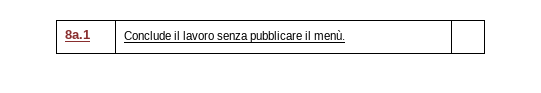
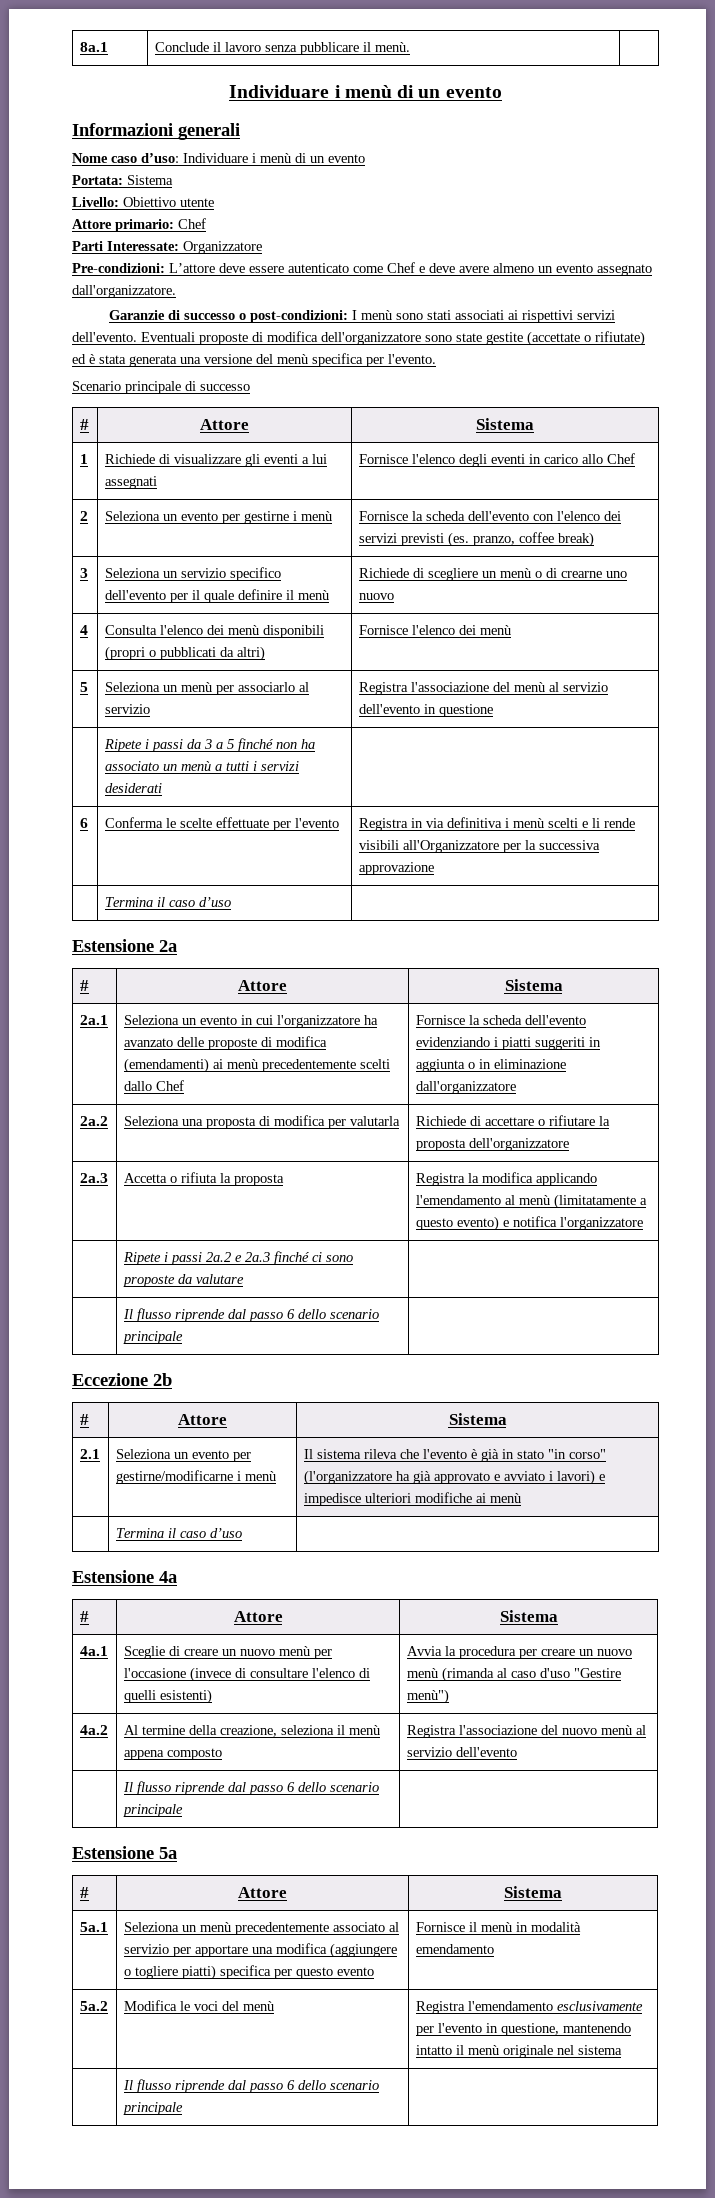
(346, 35) none -> [229,85,502,98] [72,123,240,140] [72,153,365,163] [72,175,173,185] [72,197,214,207] [72,218,206,232] [72,241,262,254] [72,262,652,276] [72,285,176,298] [108,310,615,323] [72,331,645,346] [72,353,436,367] [72,381,250,394] [79,419,89,430] [200,419,249,430] [476,418,534,430] [79,454,88,464] [104,454,327,467] [104,476,157,489] [358,453,635,467] [79,511,88,521] [104,511,332,524] [358,511,621,521] [358,532,594,547] [79,568,88,578] [104,567,281,581] [104,589,329,603] [358,568,627,581] [358,593,394,600] [79,625,88,635] [104,625,324,638] [104,646,265,661] [358,625,511,635] [79,682,88,692] [104,682,309,695] [104,704,150,714] [358,682,608,695] [358,704,493,717] [103,738,315,752] [104,761,299,771] [104,783,162,793] [79,818,88,828] [104,817,339,831] [358,817,635,831] [358,840,600,853] [358,862,434,875] [104,897,231,907] [72,939,177,952] [79,980,89,991] [238,980,287,991] [504,979,563,991] [79,1015,108,1025] [123,1015,378,1028] [123,1036,327,1050] [123,1058,390,1073] [123,1080,184,1091] [415,1015,586,1025] [415,1037,601,1050] [415,1059,566,1072] [415,1081,516,1094] [79,1116,108,1126] [123,1115,400,1129] [415,1115,610,1126] [415,1138,569,1151] [79,1173,108,1183] [123,1172,284,1186] [415,1172,597,1186] [415,1194,647,1209] [415,1216,643,1231] [122,1251,353,1265] [122,1274,244,1287] [122,1308,379,1322] [122,1331,183,1344] [72,1373,172,1386] [79,1414,89,1425] [178,1414,227,1425] [448,1413,507,1425] [79,1449,100,1459] [115,1449,251,1462] [115,1470,276,1484] [303,1449,606,1462] [303,1470,605,1485] [303,1492,521,1506] [115,1528,242,1538] [72,1570,177,1583] [79,1611,89,1622] [233,1611,283,1622] [499,1610,558,1622] [79,1646,108,1656] [123,1646,332,1659] [123,1667,370,1682] [123,1689,212,1704] [406,1646,632,1659] [406,1667,621,1682] [406,1689,449,1704] [79,1725,108,1735] [123,1725,380,1737] [123,1748,222,1760] [406,1725,646,1738] [406,1747,517,1757] [122,1781,379,1795] [122,1804,183,1817] [72,1846,177,1859] [79,1887,89,1898] [238,1887,287,1898] [504,1886,562,1898] [79,1922,108,1932] [123,1922,399,1935] [123,1943,397,1958] [123,1965,374,1980] [415,1922,581,1932] [415,1944,494,1954] [79,2001,108,2011] [123,2000,274,2011] [415,2001,643,2014] [415,2023,631,2036] [415,2045,622,2058] [122,2079,379,2093] [122,2102,183,2115] // Individuare i menù di un evento // Informazioni generali // Nome caso d’uso: Individuare i menù di un evento // Portata: Sistema // Livello: Obiettivo utente // Attore primario: Chef // Parti Interessate: Organizzatore // Pre-condizioni: L’attore deve essere autenticato come Chef e deve avere almeno un evento assegnato dall'organizzatore. // Garanzie di successo o post-condizioni: I menù sono stati associati ai rispettivi servizi dell'evento. Eventuali proposte di modifica dell'organizzatore sono state gestite (accettate o rifiutate) ed è stata generata una versione del menù specifica per l'evento. // Scenario principale di successo // # | Attore | Sistema // 1 | Richiede di visualizzare gli eventi a lui assegnati | Fornisce l'elenco degli eventi in carico allo Chef // 2 | Seleziona un evento per gestirne i menù | Fornisce la scheda dell'evento con l'elenco dei servizi previsti (es. pranzo, coffee break) // 3 | Seleziona un servizio specifico dell'evento per il quale definire il menù | Richiede di scegliere un menù o di crearne uno nuovo // 4 | Consulta l'elenco dei menù disponibili (propri o pubblicati da altri) | Fornisce l'elenco dei menù // 5 | Seleziona un menù per associarlo al servizio | Registra l'associazione del menù al servizio dell'evento in questione // | Ripete i passi da 3 a 5 finché non ha associato un menù a tutti i servizi desiderati | // 6 | Conferma le scelte effettuate per l'evento | Registra in via definitiva i menù scelti e li rende visibili all'Organizzatore per la successiva approvazione // | Termina il caso d’uso | // Estensione 2a // # | Attore | Sistema // 2a.1 | Seleziona un evento in cui l'organizzatore ha avanzato delle proposte di modifica (emendamenti) ai menù precedentemente scelti dallo Chef | Fornisce la scheda dell'evento evidenziando i piatti suggeriti in aggiunta o in eliminazione dall'organizzatore // 2a.2 | Seleziona una proposta di modifica per valutarla | Richiede di accettare o rifiutare la proposta dell'organizzatore // 2a.3 | Accetta o rifiuta la proposta | Registra la modifica applicando l'emendamento al menù (limitatamente a questo evento) e notifica l'organizzatore // | Ripete i passi 2a.2 e 2a.3 finché ci sono proposte da valutare | // | Il flusso riprende dal passo 6 dello scenario principale | // Eccezione 2b // # | Attore | Sistema // 2.1 | Seleziona un evento per gestirne/modificarne i menù | Il sistema rileva che l'evento è già in stato "in corso" (l'organizzatore ha già approvato e avviato i lavori) e impedisce ulteriori modifiche ai menù // | Termina il caso d’uso | // Estensione 4a // # | Attore | Sistema // 4a.1 | Sceglie di creare un nuovo menù per l'occasione (invece di consultare l'elenco di quelli esistenti) | Avvia la procedura per creare un nuovo menù (rimanda al caso d'uso "Gestire menù") // 4a.2 | Al termine della creazione, seleziona il menù appena composto | Registra l'associazione del nuovo menù al servizio dell'evento // | Il flusso riprende dal passo 6 dello scenario principale | // Estensione 5a // # | Attore | Sistema // 5a.1 | Seleziona un menù precedentemente associato al servizio per apportare una modifica (aggiungere o togliere piatti) specifica per questo evento | Fornisce il menù in modalità emendamento // 5a.2 | Modifica le voci del menù | Registra l'emendamento esclusivamente per l'evento in questione, mantenendo intatto il menù originale nel sistema // | Il flusso riprende dal passo 6 dello scenario principale |

